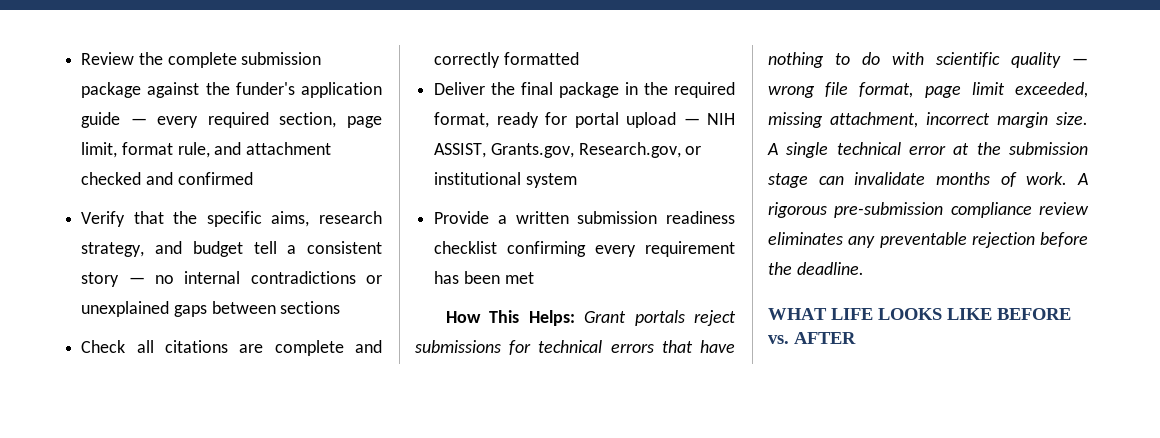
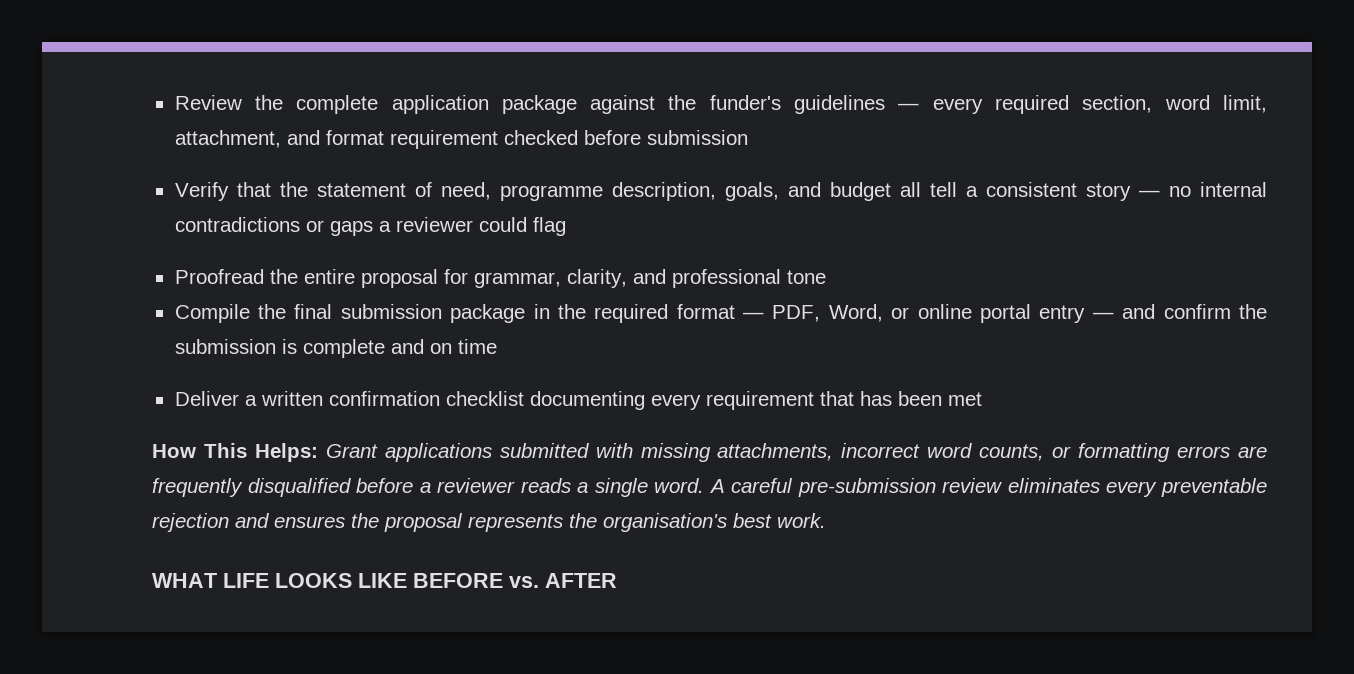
[241,52,322,65] submission -> [391,95,489,114] application
[301,82,382,98] [81,112,121,128] application guide -> [794,95,886,114] guidelines
[347,116,383,128] [81,142,332,158] [81,172,253,185] [81,211,382,227] [81,242,145,257] page limit, format rule, and attachment checked and confirmed // Verify that the specific aims, research strategy, -> [1164,95,1267,113] [174,130,748,149] [174,182,779,201] word limit, attachment, and format requirement checked before submission // Verify that the statement of need, programme description, goals,
(243, 249) none -> [899,182,921,197] all
[81,301,341,317] [81,340,382,356] [434,52,579,68] [434,82,486,95] unexplained gaps between sections // Check all citations are complete and correctly formatted // Deliver -> [329,217,566,236] [174,269,826,288] [174,304,250,323] gaps a reviewer could flag // Proofread the entire proposal for grammar, clarity, and professional tone // Compile
(554, 88) none -> [340,304,442,319] submission
[434,112,735,128] [434,142,702,158] [434,172,577,188] [434,211,735,224] [434,241,587,257] format, ready for portal upload — NIH ASSIST, Grants.gov, Research.gov, or institutional system // Provide a written submission readiness checklist confirming -> [676,304,1267,323] [174,339,497,358] [174,391,645,410] format — PDF, Word, or online portal entry — and confirm the submission is complete and on time // Deliver a written confirmation checklist documenting
(735, 249) none -> [819,391,854,406] that
[634,310,736,326] [415,340,735,355] [768,52,1088,68] [768,82,1088,98] [768,112,1088,128] [767,142,1088,158] [768,172,1088,188] [768,202,1032,218] portals reject submissions for technical errors that have nothing to do with scientific quality — wrong file format, page limit exceeded, missing attachment, incorrect margin size. A single technical error at the submission stage can invalidate months of work. A rigorous pre-submission compliance -> [384,443,1267,462] [152,478,936,497] applications submitted with missing attachments, incorrect word counts, or formatting errors are frequently disqualified before a reviewer reads a single word. A careful pre-submission
[848,236,876,248] any -> [1106,481,1158,497] every
[1040,232,1088,247] [768,262,864,275] before the deadline. -> [235,513,826,532] and ensures the proposal represents the organisation's best work.

